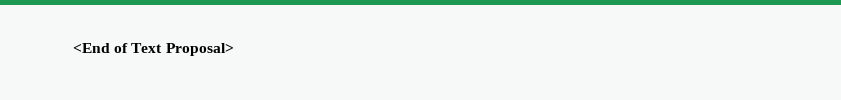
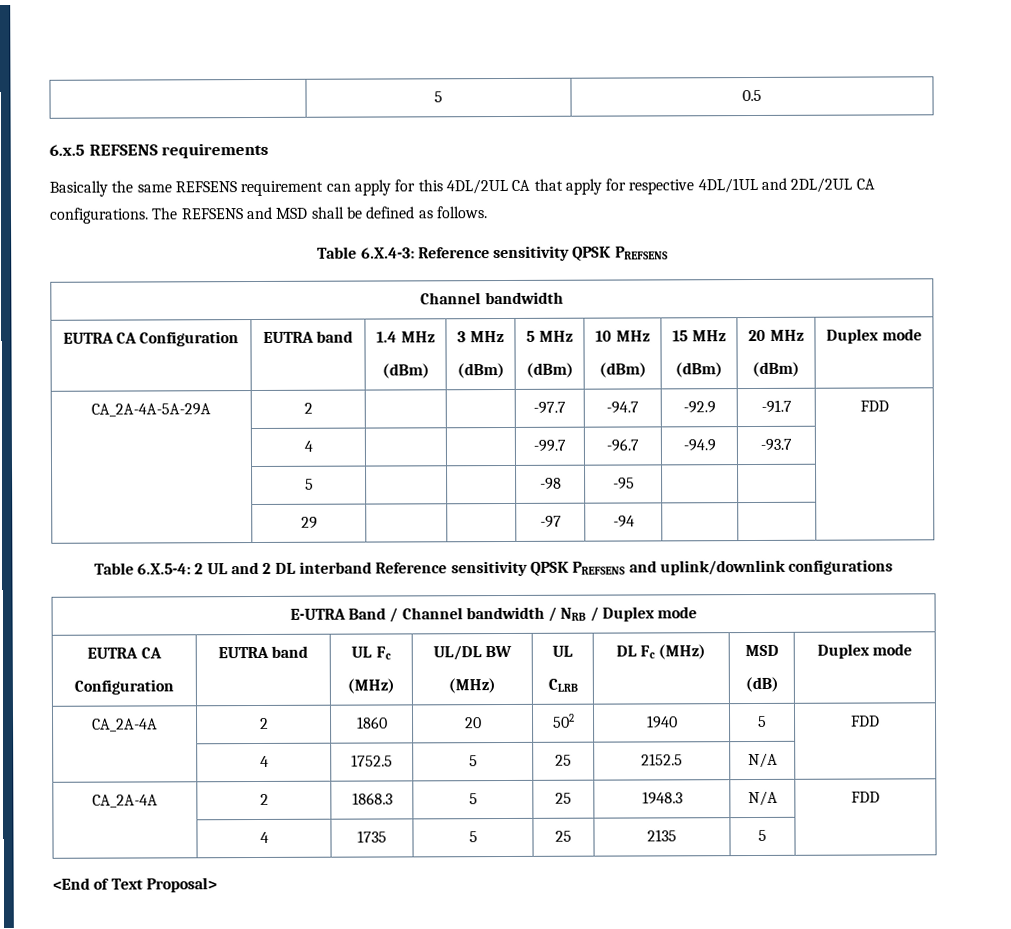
(73, 48) none -> [434,91,443,103] [742,89,762,102] [49,142,270,159] [49,177,875,197] [49,206,488,224] [317,245,669,262] [420,291,564,305] [62,331,240,347] [262,330,354,343] [376,331,435,343] [381,363,430,379] [457,331,504,343] [456,363,505,379] [526,330,573,342] [525,362,574,378] [595,330,650,342] [598,362,647,378] [672,330,726,342] [675,362,723,378] [748,329,804,342] [752,361,800,378] [826,328,922,344] [91,403,211,417] [303,402,313,414] [533,401,566,414] [606,401,639,414] [682,401,716,414] [760,399,792,413] [859,400,889,412] [303,440,313,452] [533,439,566,452] [606,438,639,452] [682,439,716,452] [760,438,792,451] [304,478,314,490] [539,477,562,490] [612,477,635,490] [300,516,318,529] [539,515,562,528] [612,515,635,528] [93,559,894,577] [289,606,698,623] [87,647,162,659] [74,679,174,695] [217,645,309,659] [351,646,391,660] [347,678,395,694] [432,645,513,661] [448,678,496,694] [552,645,573,657] [547,678,578,692] [615,644,707,660] [744,644,779,657] [744,676,779,693] [816,643,913,659] [92,718,158,732] [259,717,269,729] [356,716,388,729] [464,717,482,729] [552,713,575,728] [646,715,678,729] [758,715,767,727] [851,715,880,727] [259,755,269,767] [351,754,393,767] [468,755,478,767] [555,754,572,766] [641,753,683,766] [747,752,778,769] [92,794,158,808] [259,793,269,805] [351,792,393,805] [468,793,478,805] [555,792,572,804] [641,791,683,805] [747,790,778,807] [851,791,880,803] [259,831,269,843] [357,830,387,843] [468,831,478,843] [555,830,572,842] [647,829,677,842] [758,829,767,841] | 5 | 0.5 // 6.x.5 REFSENS requirements // Basically the same REFSENS requirement can apply for this 4DL/2UL CA that apply for respective 4DL/1UL and 2DL/2UL CA configurations. The REFSENS and MSD shall be defined as follows. // Table 6.X.4-3: Reference sensitivity QPSK PREFSENS // Channel bandwidth // EUTRA CA Configuration | EUTRA band | 1.4 MHz // (dBm) | 3 MHz // (dBm) | 5 MHz // (dBm) | 10 MHz // (dBm) | 15 MHz // (dBm) | 20 MHz // (dBm) | Duplex mode // CA_2A-4A-5A-29A | 2 | | | -97.7 | -94.7 | -92.9 | -91.7 | FDD // | 4 | | | -99.7 | -96.7 | -94.9 | -93.7 | // | 5 | | | -98 | -95 | | | // | 29 | | | -97 | -94 | | | // Table 6.X.5-4: 2 UL and 2 DL interband Reference sensitivity QPSK PREFSENS and uplink/downlink configurations // E-UTRA Band / Channel bandwidth / NRB / Duplex mode // EUTRA CA // Configuration | EUTRA band | UL Fc // (MHz) | UL/DL BW // (MHz) | UL // CLRB | DL Fc (MHz) | MSD // (dB) | Duplex mode // CA_2A-4A | 2 | 1860 | 20 | 502 | 1940 | 5 | FDD // | 4 | 1752.5 | 5 | 25 | 2152.5 | N/A | // CA_2A-4A | 2 | 1868.3 | 5 | 25 | 1948.3 | N/A | FDD // | 4 | 1735 | 5 | 25 | 2135 | 5 | //

